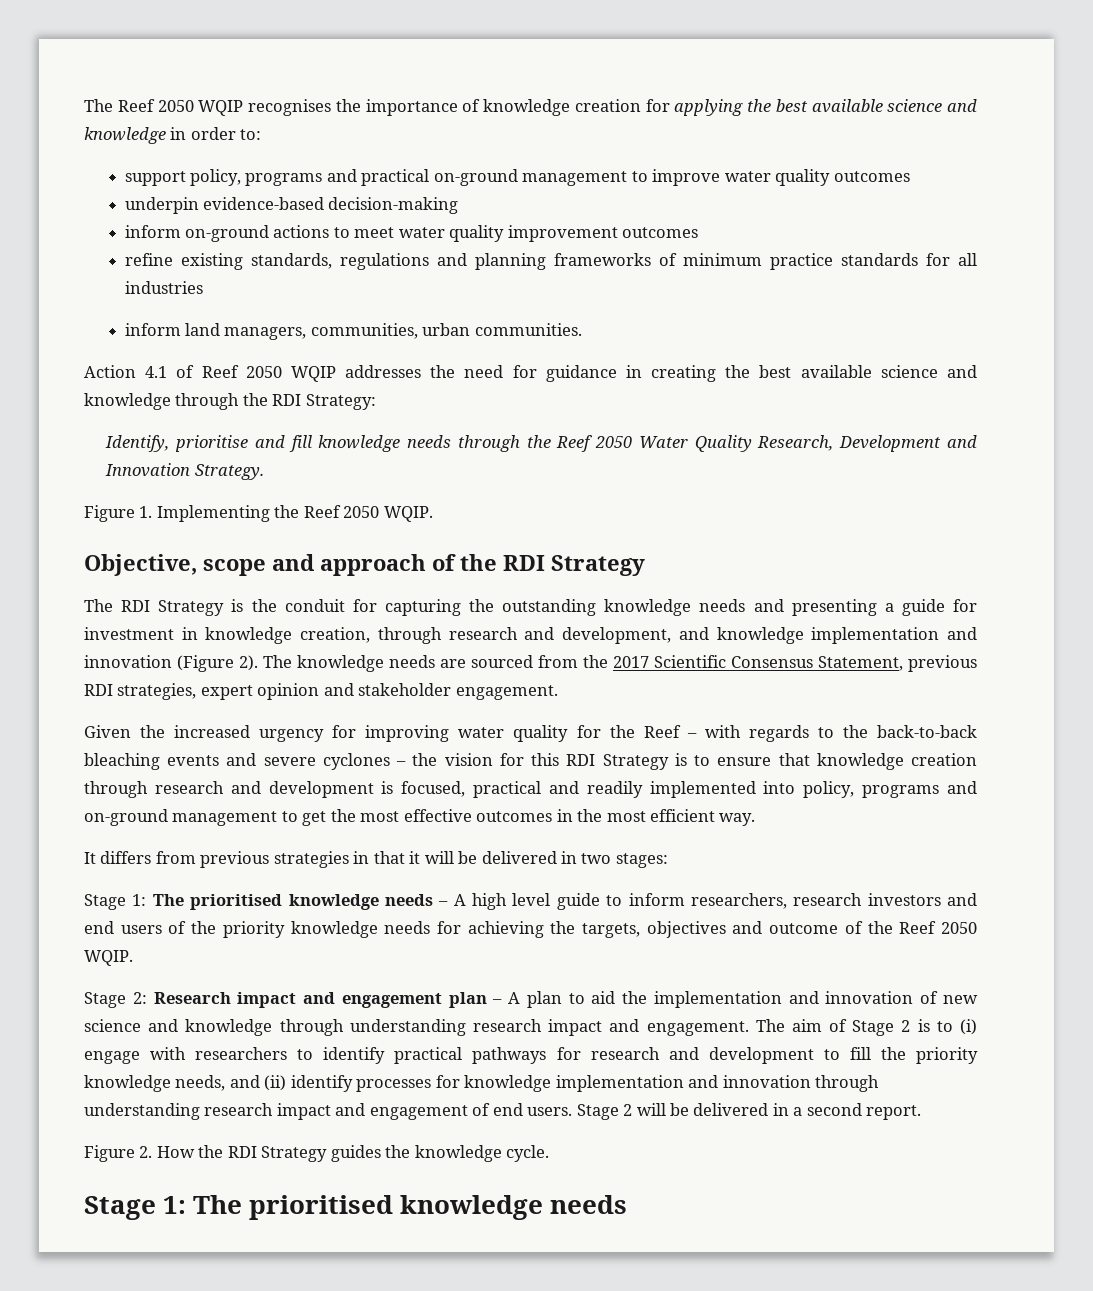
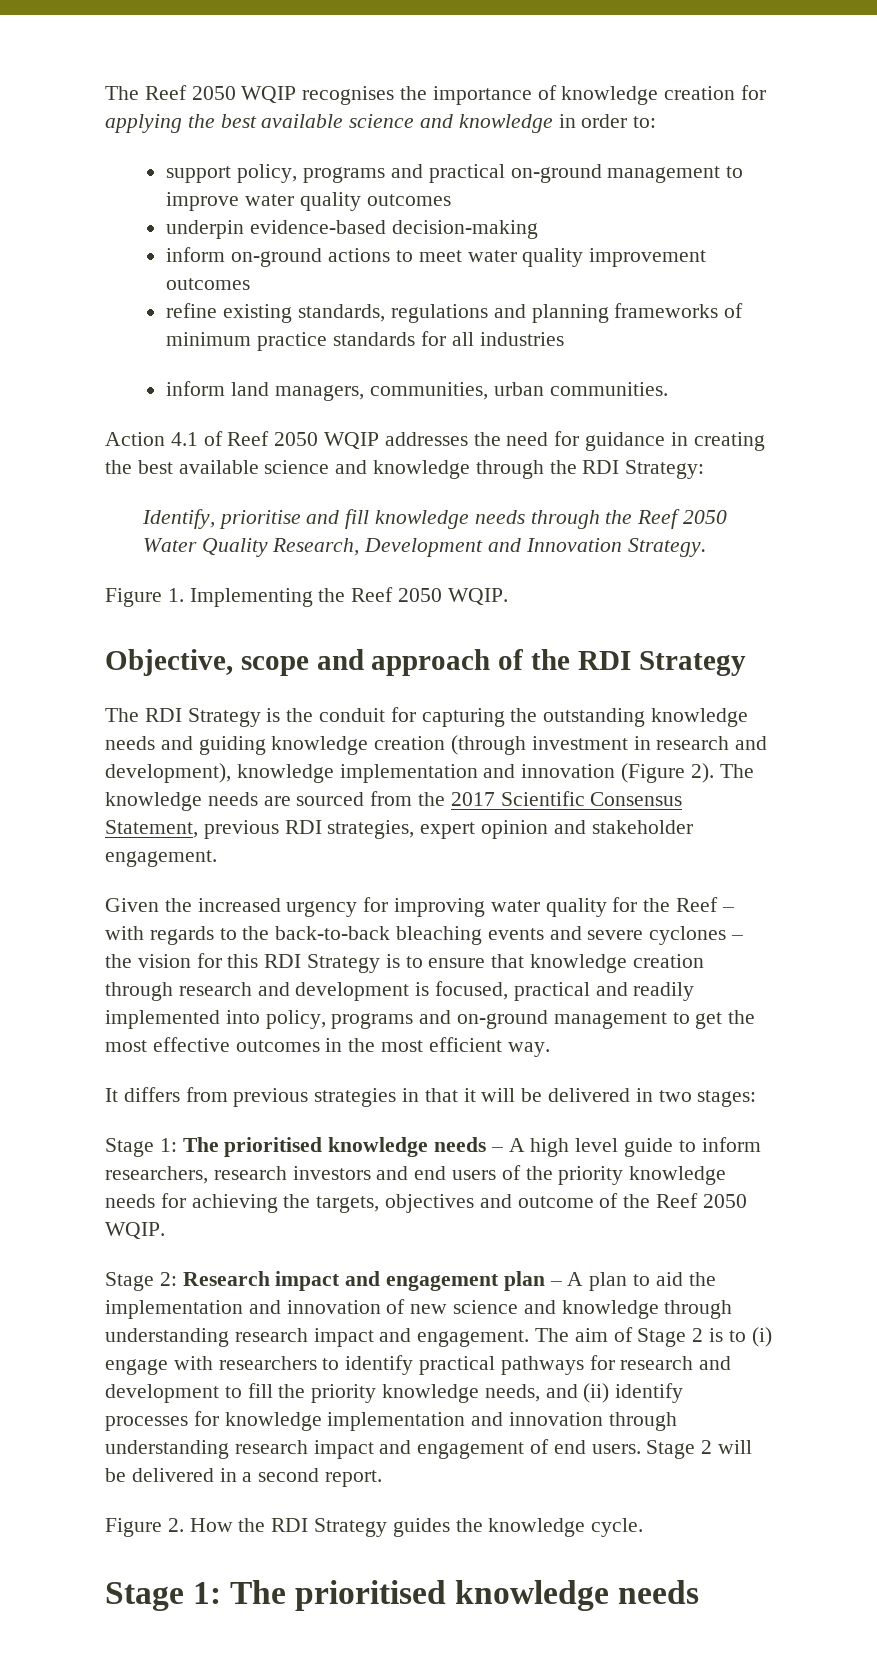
[791,599,977,616] [84,627,709,644] presenting a guide for investment in knowledge creation, through research and development, and -> [198,735,768,755] [105,763,231,783] guiding knowledge creation (through investment in research and development),

